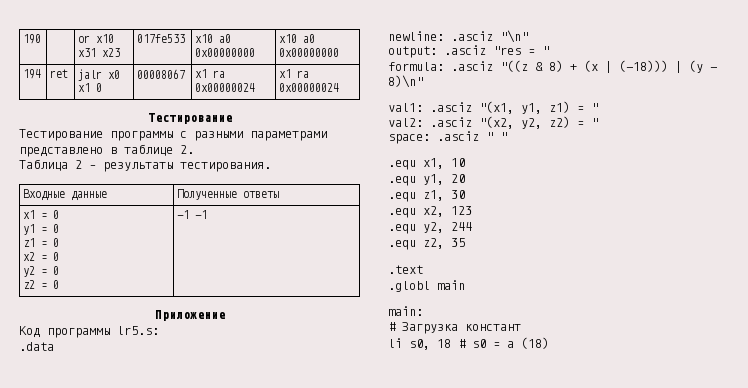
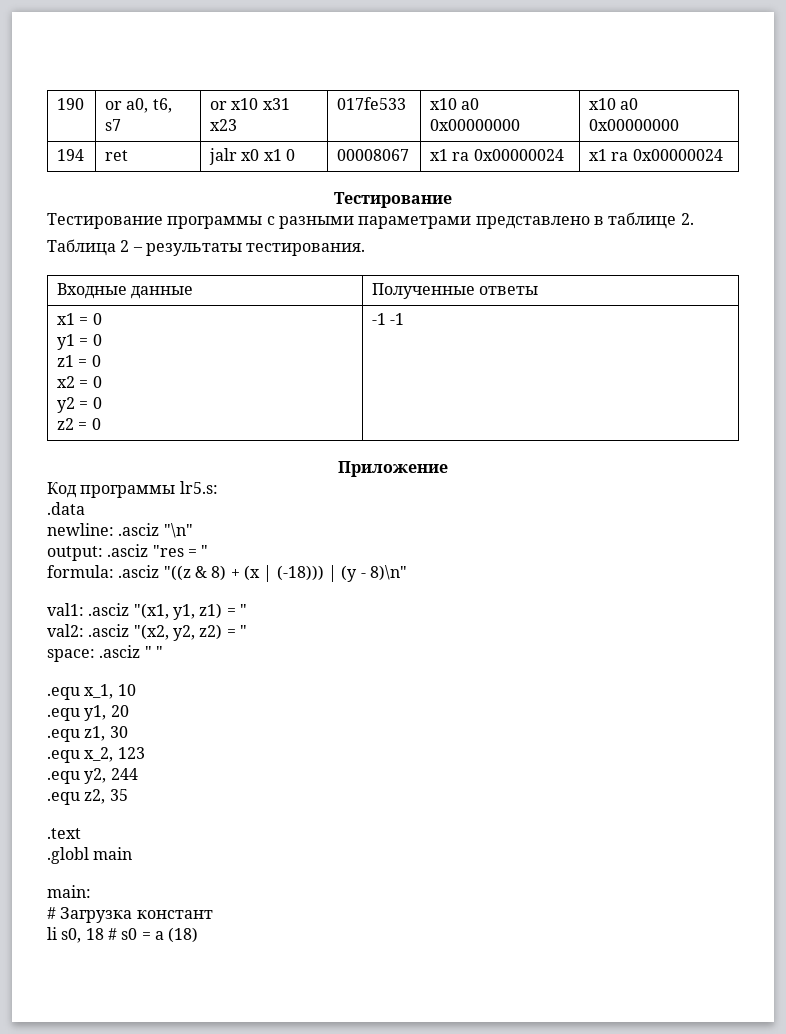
(42, 39) none -> [105,98,172,113] [105,119,122,131] or a0, t6, s7
[423,158,444,169] x1, -> [84,684,114,699] x_1,
[423,206,444,217] x2, -> [84,747,114,762] x_2,

